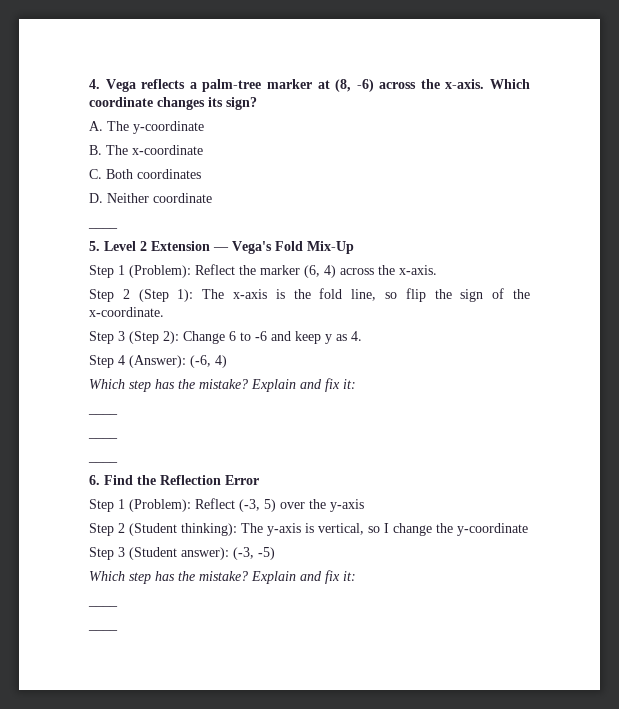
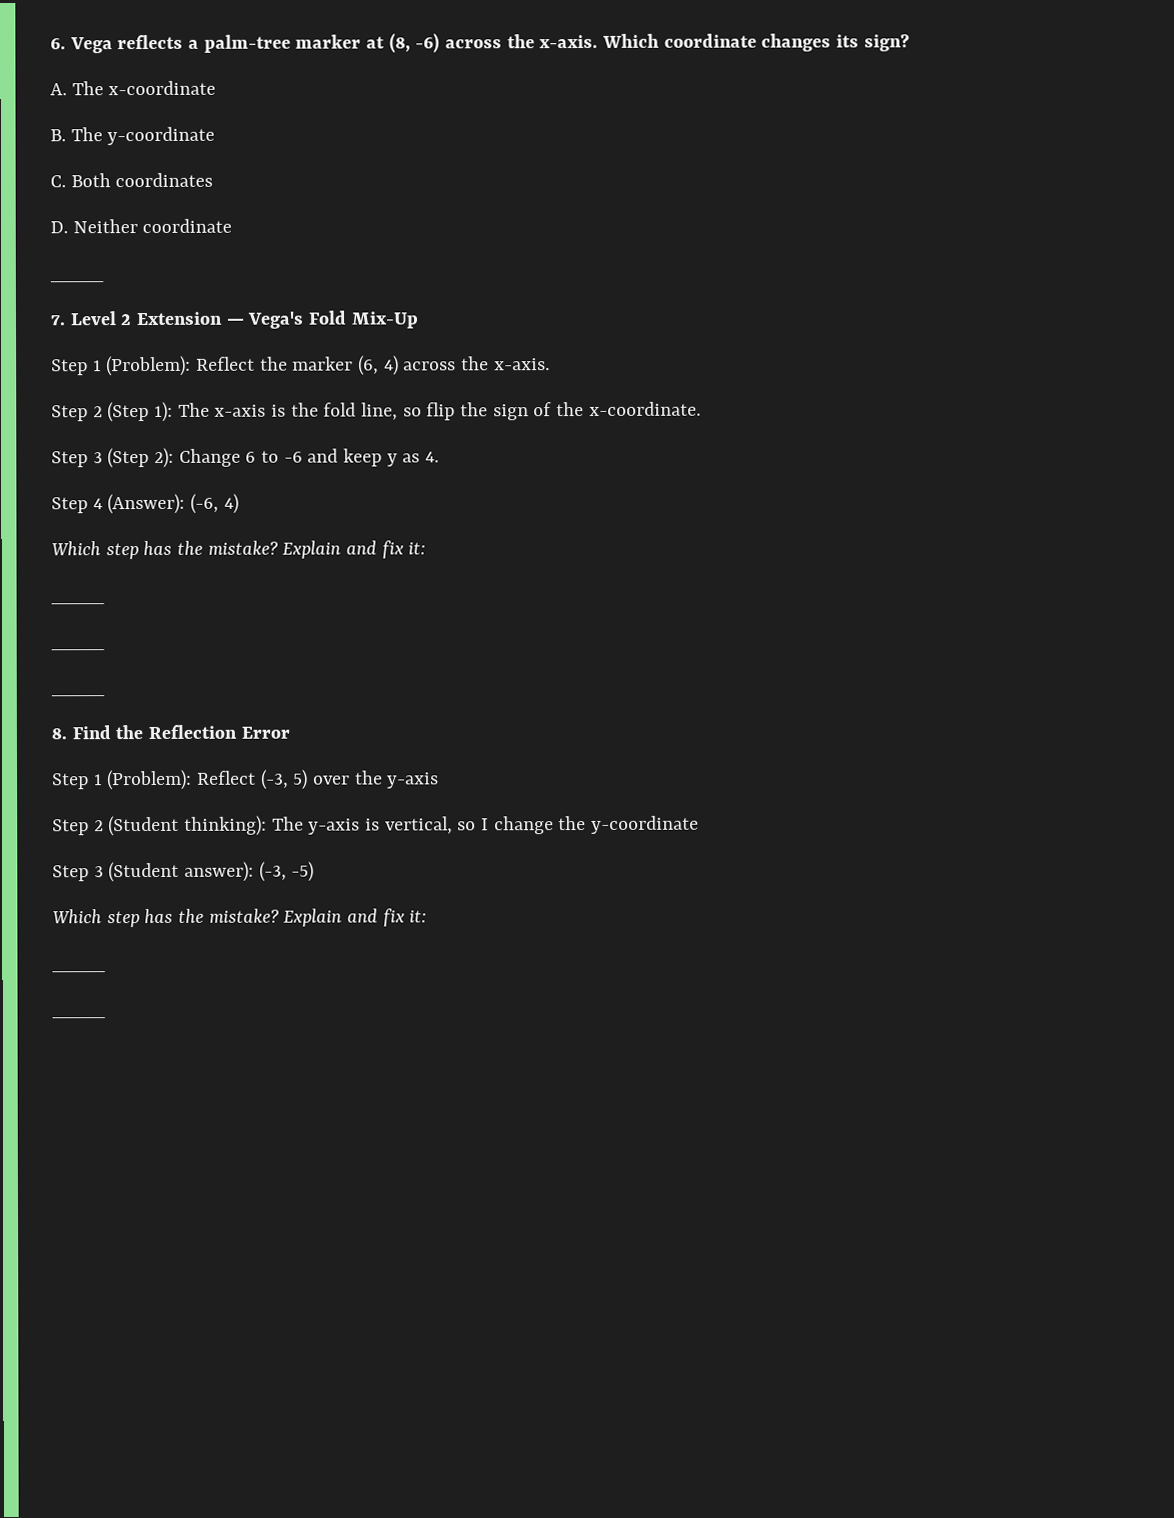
[89,79,100,89] 4. -> [50,38,66,50] 6.
[133,121,204,134] y-coordinate -> [108,80,217,96] x-coordinate
[132,145,203,155] x-coordinate -> [107,126,216,146] y-coordinate
[89,241,100,251] 5. -> [50,315,66,326] 7.
[89,475,100,485] 6. -> [51,728,67,740] 8.

